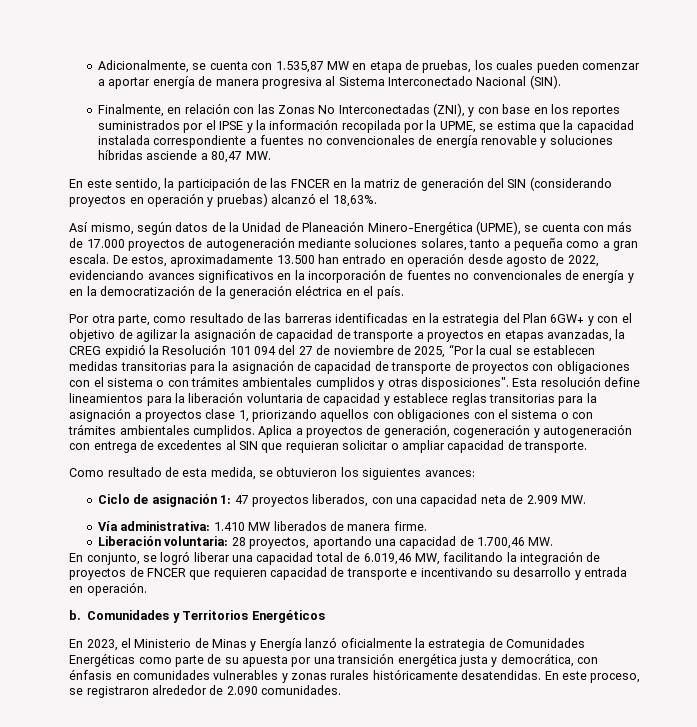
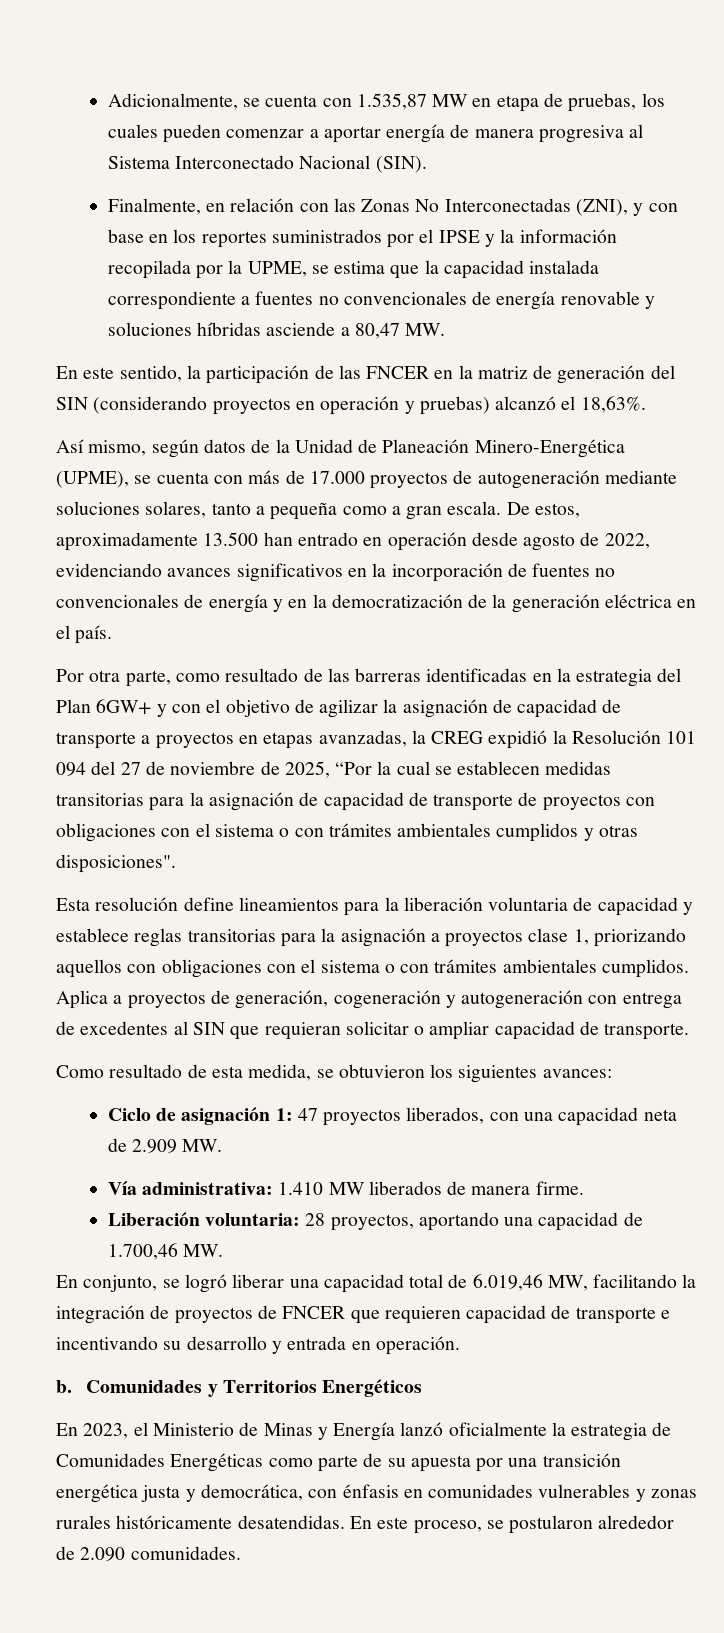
(509, 383) none -> (177, 863) //
[86,686,149,698] registraron -> [509,1515,594,1534] postularon

